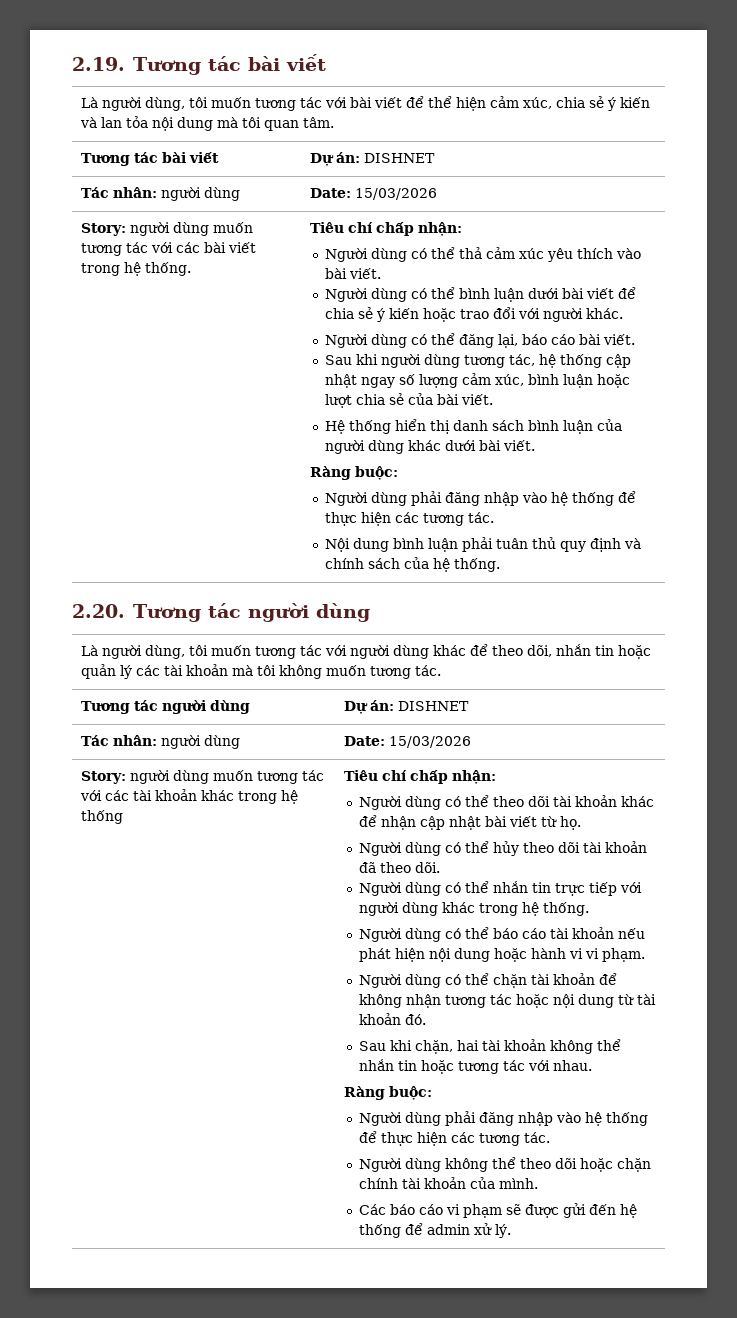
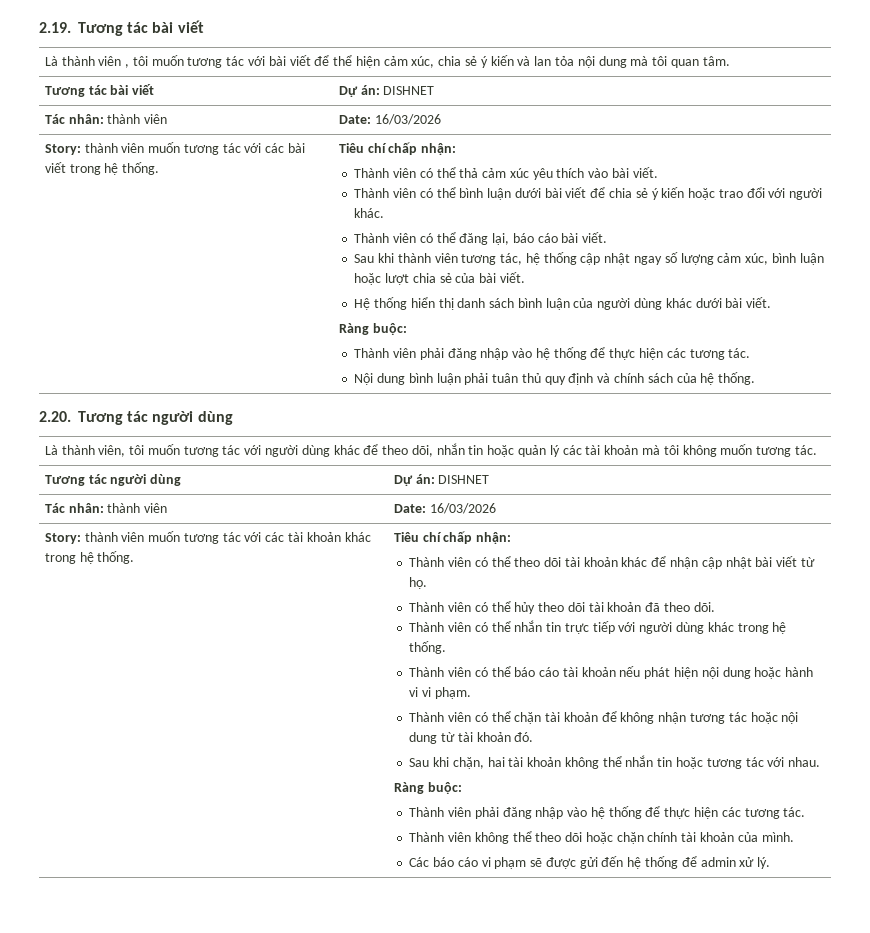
[102,97,186,111] người dùng, -> [61,56,130,68] thành viên ,
[161,187,241,201] [310,188,438,200] [81,222,210,236] người dùng | Date: 15/03/2026 // Story: người dùng -> [107,114,168,124] [338,114,441,125] [44,143,145,155] thành viên | Date: 16/03/2026 // Story: thành viên
[325,248,408,262] Người dùng -> [354,168,416,178] Thành viên
[325,288,408,302] Người dùng -> [354,188,416,198] Thành viên
[325,334,408,348] Người dùng -> [354,233,416,243] Thành viên
[381,354,461,368] người dùng -> [397,253,458,263] thành viên
[325,492,408,506] Người dùng -> [354,348,416,358] Thành viên
[102,645,186,659] người dùng, -> [61,445,126,457] thành viên,
[161,735,241,749] [344,736,472,748] [81,770,210,784] người dùng | Date: 15/03/2026 // Story: người dùng -> [107,503,168,513] [393,503,496,514] [44,532,145,544] thành viên | Date: 16/03/2026 // Story: thành viên
[81,810,124,824] [344,770,497,784] [359,796,442,810] thống | Tiêu chí chấp nhận: // Người dùng -> [97,551,135,564] [393,531,512,544] [409,557,471,567] thống. | Tiêu chí chấp nhận: // Thành viên
[359,842,442,856] Người dùng -> [409,602,471,612] Thành viên
[359,882,442,896] Người dùng -> [409,622,471,632] Thành viên
[359,928,442,942] Người dùng -> [409,667,471,677] Thành viên
[359,974,442,988] Người dùng -> [409,712,471,722] Thành viên
[359,1112,442,1126] Người dùng -> [409,807,471,817] Thành viên
[359,1158,442,1172] Người dùng -> [409,832,471,842] Thành viên

